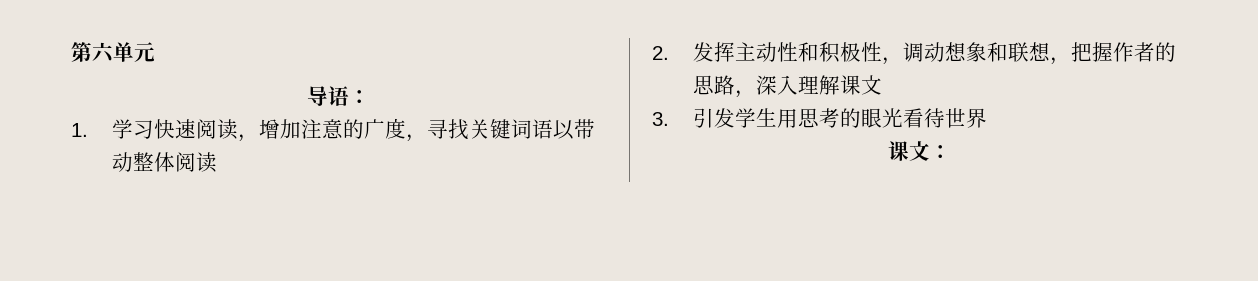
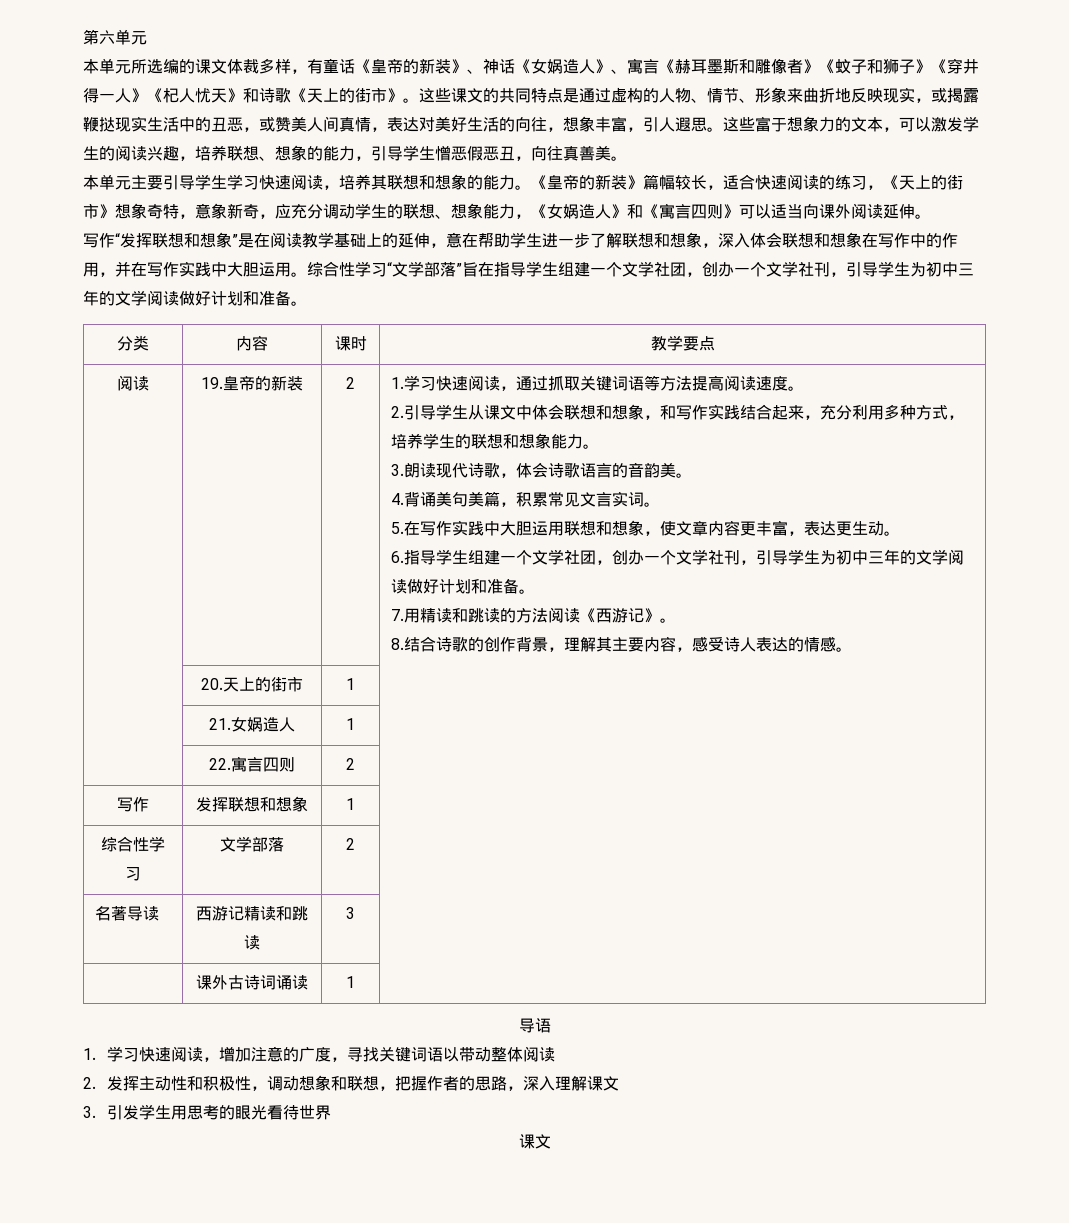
(155, 52) none -> [83,58,979,74] [83,87,979,103] [83,116,979,132] [83,145,627,161] [83,174,963,190] [83,203,931,219] [83,232,958,248] [83,261,974,277] [83,290,307,306] [117,335,149,351] [236,335,268,351] [334,336,367,351] [650,335,715,351] [117,375,149,391] [201,375,303,391] [346,377,355,389] [390,375,804,391] [390,404,964,420] [390,433,599,449] [390,462,692,478] [390,491,660,507] [390,520,900,536] [390,549,964,565] [390,578,535,594] [390,607,676,623] [390,636,852,652] [201,676,303,692] [346,678,355,690] [209,717,295,732] [346,718,355,730] [209,756,295,772] [346,758,355,770] [117,797,149,812] [196,796,308,812] [346,798,355,810] [101,836,165,852] [125,867,141,881] [220,836,284,852] [346,838,355,850] [94,906,159,921] [196,906,308,921] [244,935,260,950] [346,907,355,919] [196,975,308,990] [346,976,355,988] // 本单元所选编的课文体裁多样，有童话《皇帝的新装》、神话《女娲造人》、寓言《赫耳墨斯和雕像者》《蚊子和狮子》《穿井得一人》《杞人忧天》和诗歌《天上的街市》。这些课文的共同特点是通过虚构的人物、情节、形象来曲折地反映现实，或揭露鞭挞现实生活中的丑恶，或赞美人间真情，表达对美好生活的向往，想象丰富，引人遐思。这些富于想象力的文本，可以激发学生的阅读兴趣，培养联想、想象的能力，引导学生憎恶假恶丑，向往真善美。 // 本单元主要引导学生学习快速阅读，培养其联想和想象的能力。《皇帝的新装》篇幅较长，适合快速阅读的练习，《天上的街市》想象奇特，意象新奇，应充分调动学生的联想、想象能力，《女娲造人》和《寓言四则》可以适当向课外阅读延伸。 // 写作“发挥联想和想象”是在阅读教学基础上的延伸，意在帮助学生进一步了解联想和想象，深入体会联想和想象在写作中的作用，并在写作实践中大胆运用。综合性学习“文学部落”旨在指导学生组建一个文学社团，创办一个文学社刊，引导学生为初中三年的文学阅读做好计划和准备。 // 分类 | 内容 | 课时 | 教学要点 // 阅读 | 19.皇帝的新装 | 2 | 1.学习快速阅读，通过抓取关键词语等方法提高阅读速度。 // 2.引导学生从课文中体会联想和想象，和写作实践结合起来，充分利用多种方式，培养学生的联想和想象能力。 // 3.朗读现代诗歌，体会诗歌语言的音韵美。 // 4.背诵美句美篇，积累常见文言实词。 // 5.在写作实践中大胆运用联想和想象，使文章内容更丰富，表达更生动。 // 6.指导学生组建一个文学社团，创办一个文学社刊，引导学生为初中三年的文学阅读做好计划和准备。 // 7.用精读和跳读的方法阅读《西游记》。 // 8.结合诗歌的创作背景，理解其主要内容，感受诗人表达的情感。 // | 20.天上的街市 | 1 | // | 21.女娲造人 | 1 | // | 22.寓言四则 | 2 | // 写作 | 发挥联想和想象 | 1 | // 综合性学习 | 文学部落 | 2 | // 名著导读 | 西游记精读和跳读 | 3 | // | 课外古诗词诵读 | 1 |
[349,90,370,104] ： -> (551, 1025) none
[930,145,951,159] ： -> (551, 1141) none

